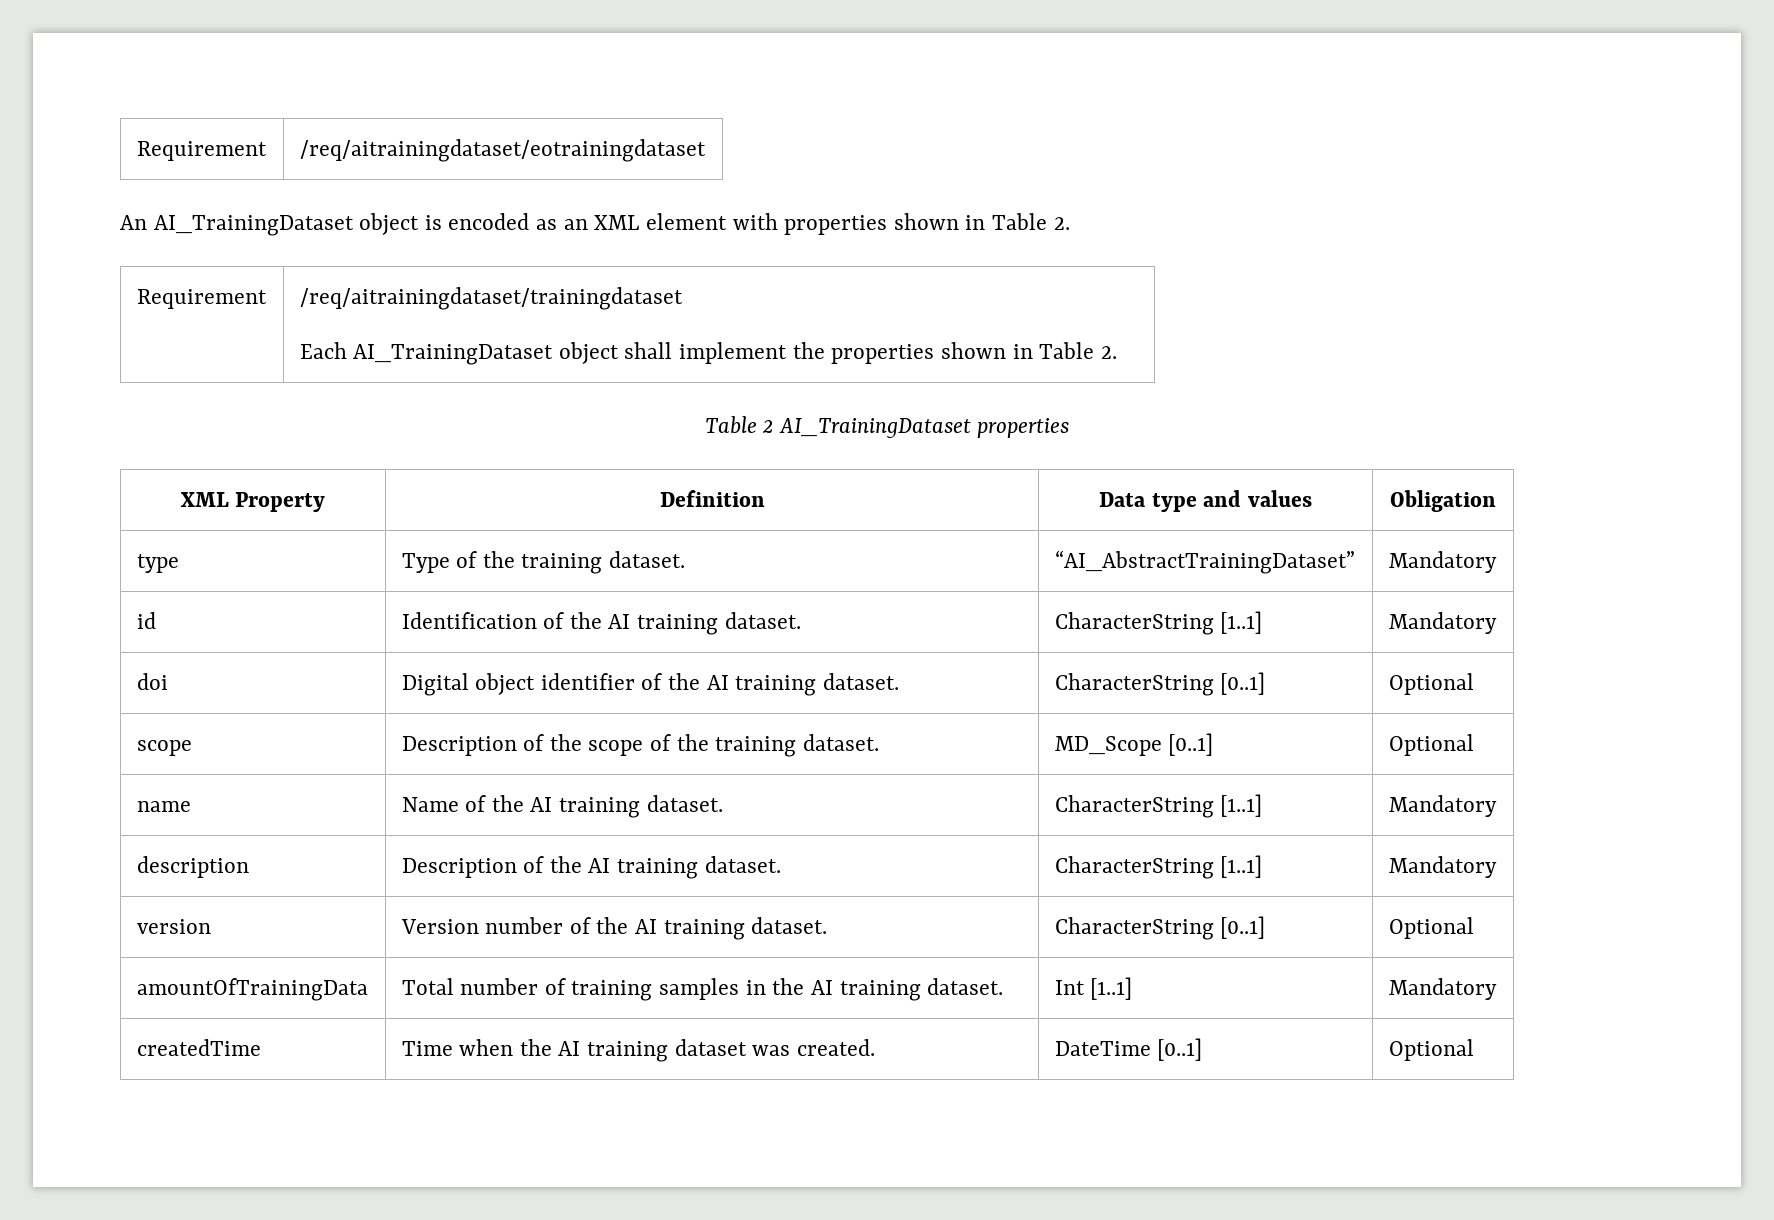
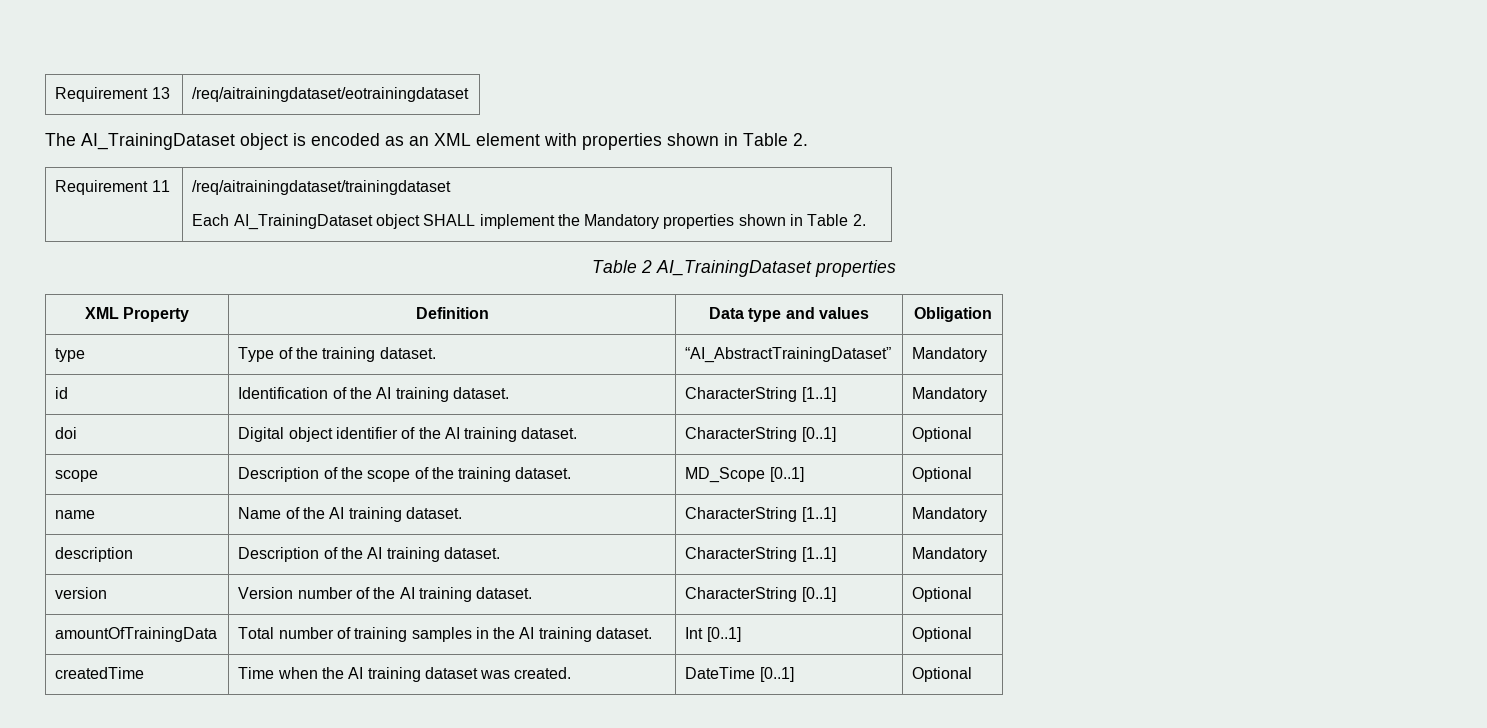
[136,141,267,161] Requirement -> [55,87,170,102] Requirement 13
[120,215,147,230] An -> [45,133,76,146] The
(267, 299) none -> [151,180,170,192] 11
[624,342,673,359] shall -> [423,214,476,226] SHALL
(825, 350) none -> [584,214,660,229] Mandatory
[1090,977,1133,1000] [1388,978,1497,1000] [1..1] | Mandatory -> [706,627,741,642] [912,627,973,642] [0..1] | Optional

